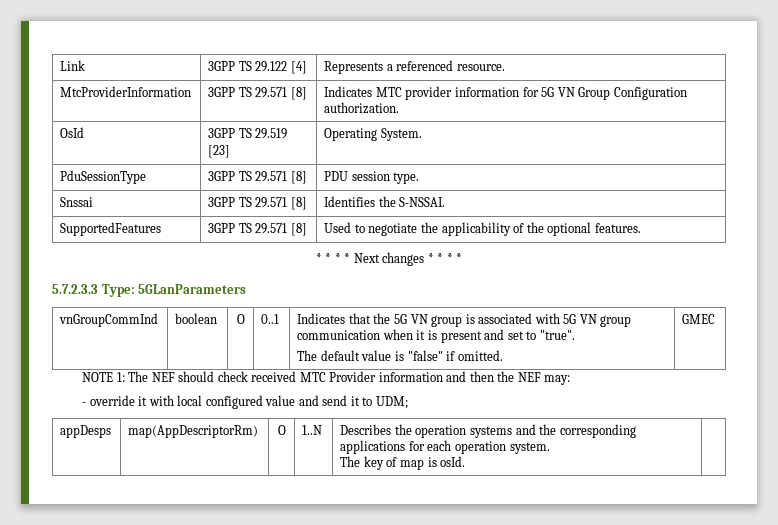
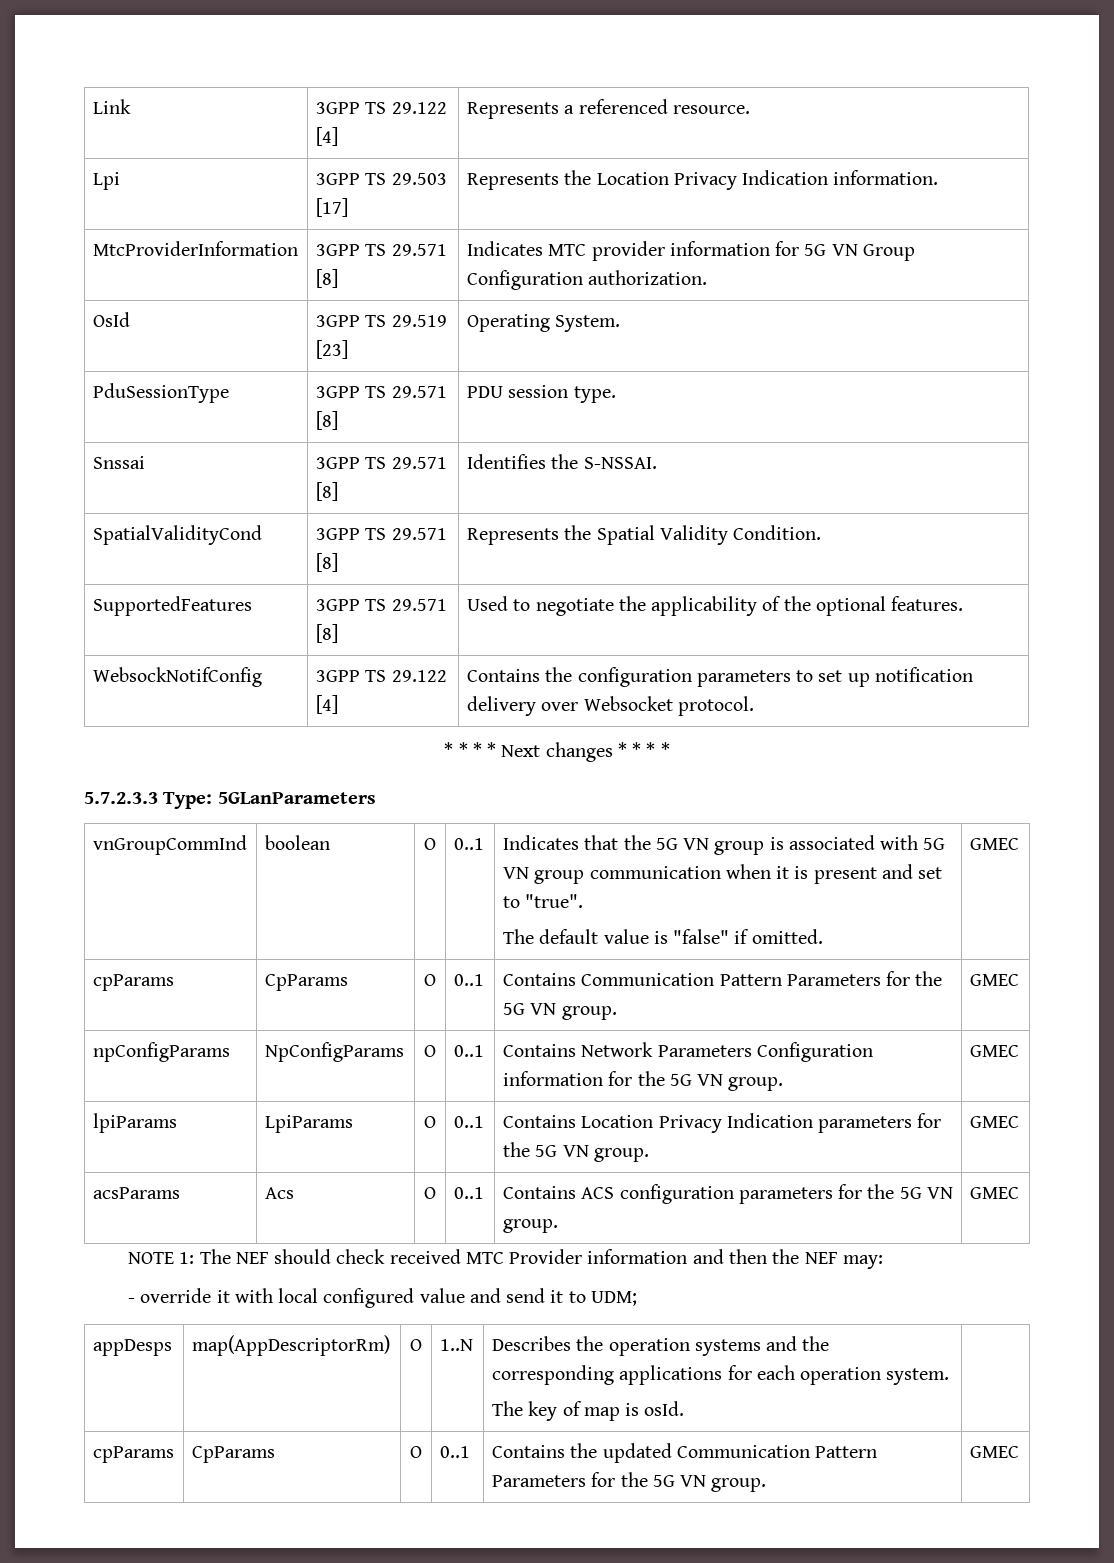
(506, 67) none -> [92,172,120,190] [315,173,447,185] [315,198,348,217] [466,170,939,190] // Lpi | 3GPP TS 29.503 [17] | Represents the Location Privacy Indication information.
(446, 202) none -> [92,525,262,545] [315,528,447,540] [315,553,338,572] [466,525,822,545] // SpatialValidityCond | 3GPP TS 29.571 [8] | Represents the Spatial Validity Condition.
(641, 228) none -> [92,667,262,687] [315,670,447,682] [315,695,338,714] [466,667,973,687] [466,696,754,716] // WebsockNotifConfig | 3GPP TS 29.122 [4] | Contains the configuration parameters to set up notification delivery over Websocket protocol.
(716, 319) none -> [92,974,174,991] [264,974,348,991] [424,974,436,986] [453,974,484,986] [502,971,943,986] [502,1003,617,1020] [969,974,1019,986] [92,1042,230,1062] [264,1042,404,1062] [424,1045,436,1057] [453,1045,484,1057] [502,1042,873,1062] [502,1071,784,1091] [969,1045,1019,1057] [92,1113,177,1133] [264,1115,353,1133] [424,1116,436,1128] [453,1116,484,1128] [502,1113,942,1133] [502,1142,649,1162] [969,1116,1019,1128] [92,1187,180,1199] [264,1187,294,1199] [424,1187,436,1199] [453,1187,484,1199] [502,1184,953,1204] [502,1219,558,1233] [969,1187,1019,1199] // cpParams | CpParams | O | 0..1 | Contains Communication Pattern Parameters for the 5G VN group. | GMEC // npConfigParams | NpConfigParams | O | 0..1 | Contains Network Parameters Configuration information for the 5G VN group. | GMEC // lpiParams | LpiParams | O | 0..1 | Contains Location Privacy Indication parameters for the 5G VN group. | GMEC // acsParams | Acs | O | 0..1 | Contains ACS configuration parameters for the 5G VN group. | GMEC
(466, 461) none -> [92,1446,174,1463] [191,1446,275,1463] [410,1446,422,1458] [439,1446,470,1458] [491,1443,878,1463] [491,1472,767,1492] [969,1446,1019,1458] // cpParams | CpParams | O | 0..1 | Contains the updated Communication Pattern Parameters for the 5G VN group. | GMEC

